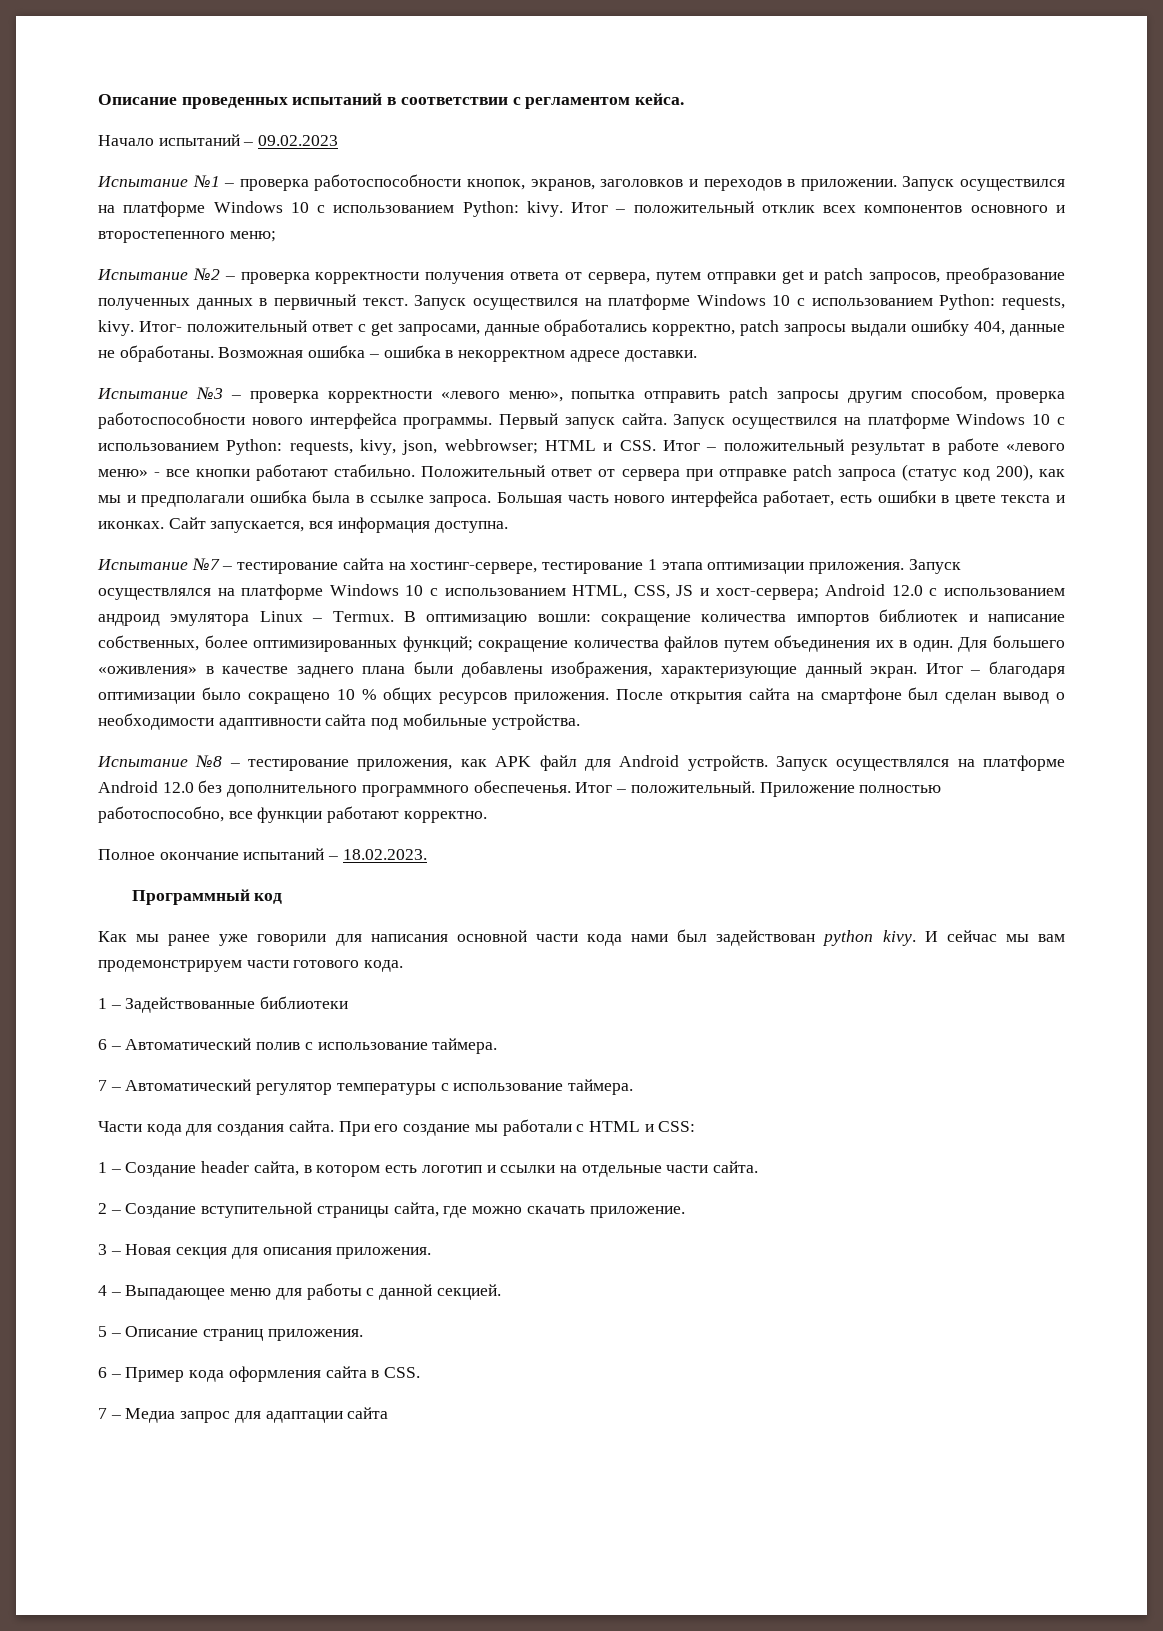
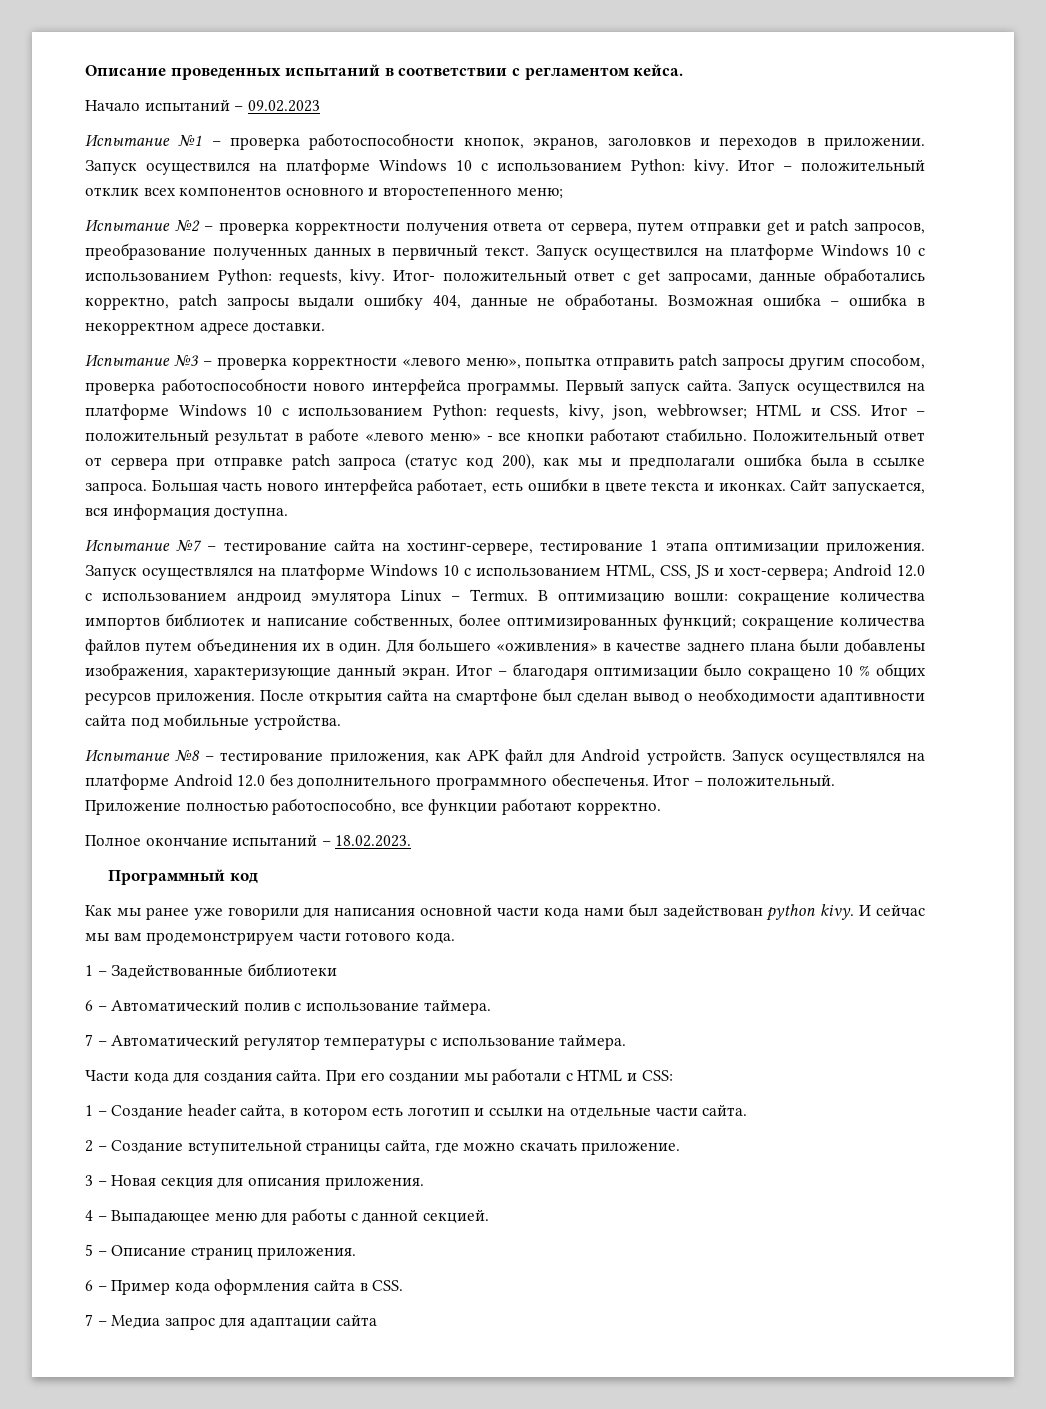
[403,1124,471,1136] создание -> [389,1072,460,1084] создании

